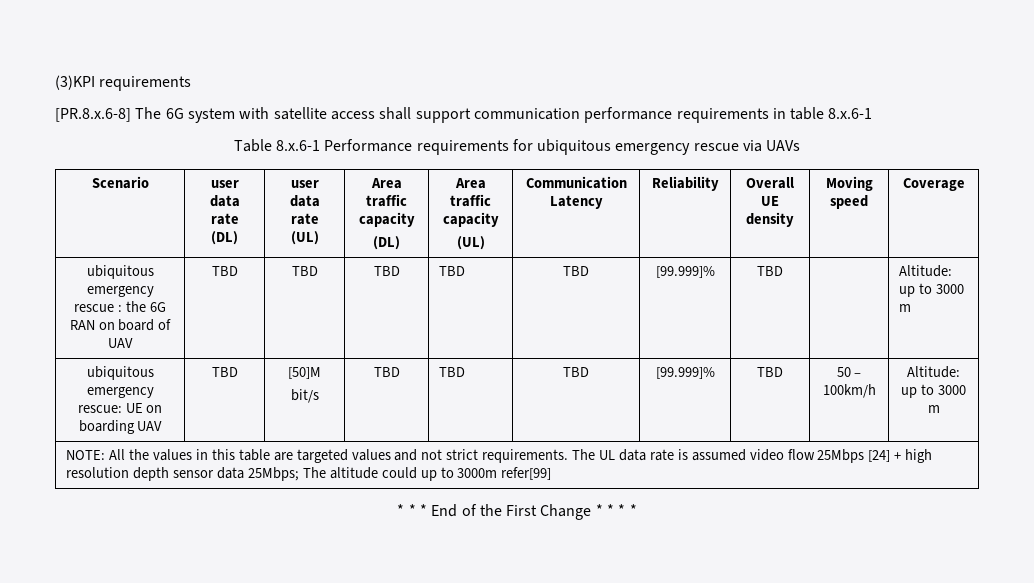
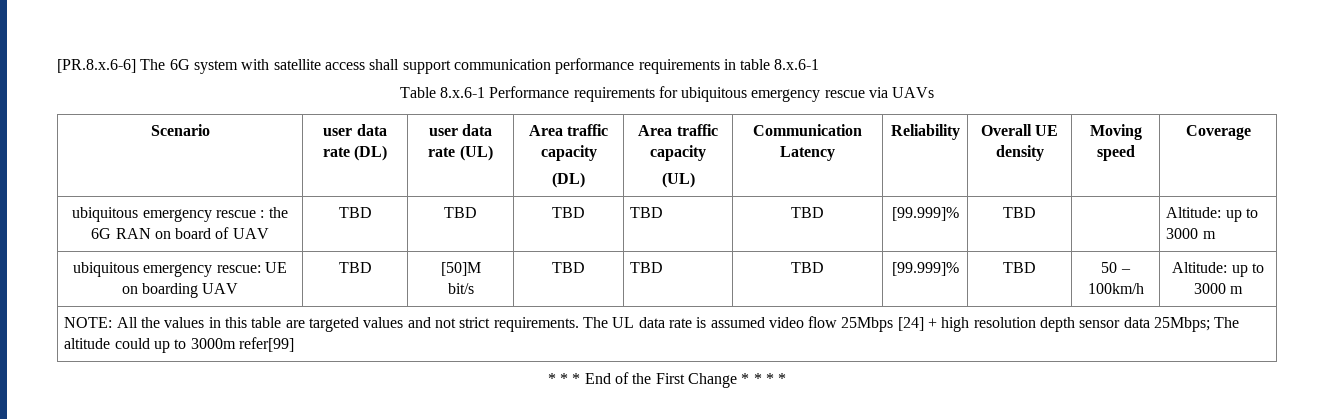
[55,75,192,91] [55,108,131,122] (3)KPI requirements // [PR.8.x.6-8] -> [57,59,136,73] [PR.8.x.6-6]

